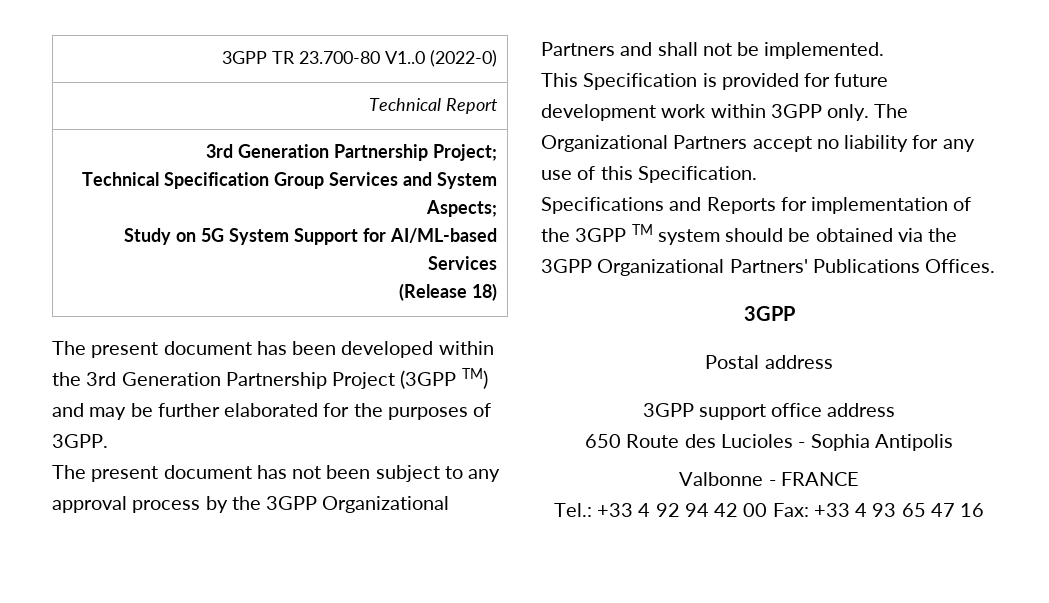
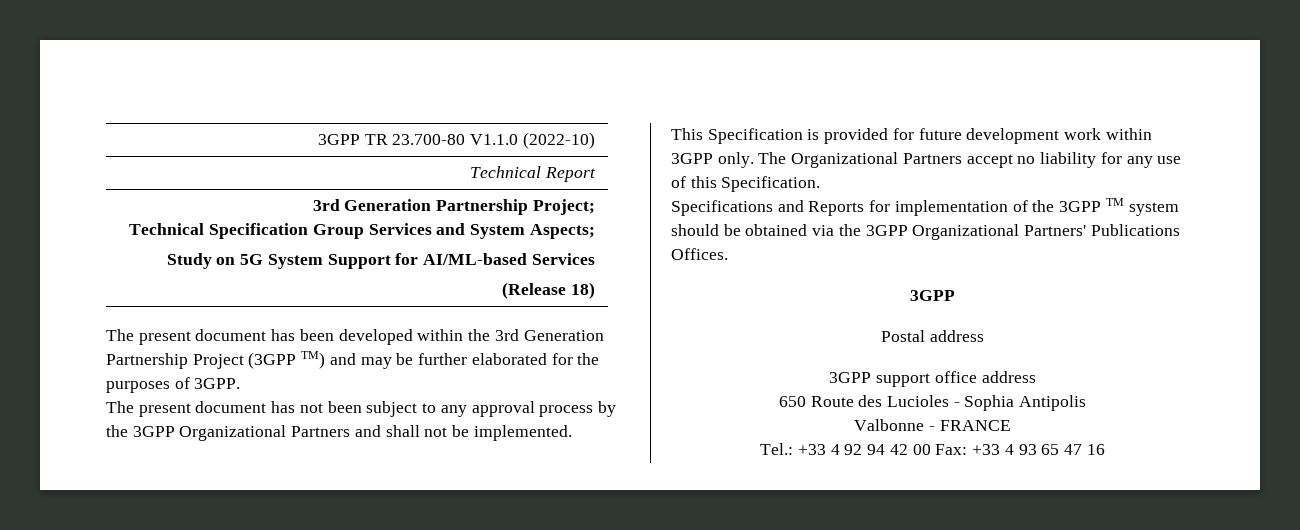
[385,50,498,67] V1..0 (2022-0) -> [470,132,595,149] V1.1.0 (2022-10)

